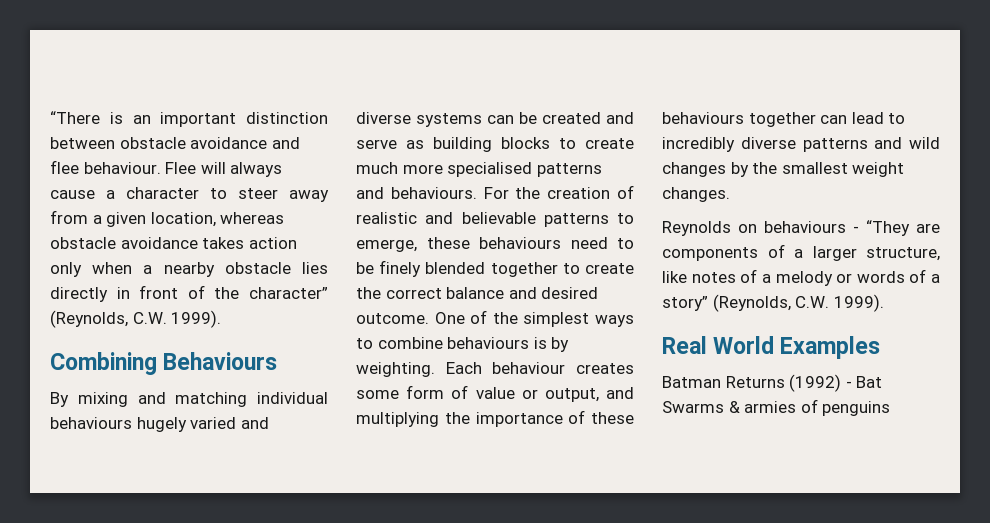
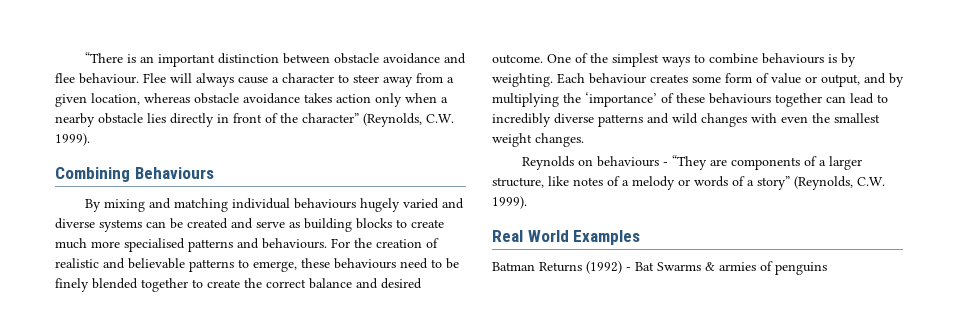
(634, 393) none -> [889,73,904,87] by
[475,412,563,427] importance -> [585,92,657,107] ‘importance’
[730,162,749,177] by -> [751,113,808,123] with even

